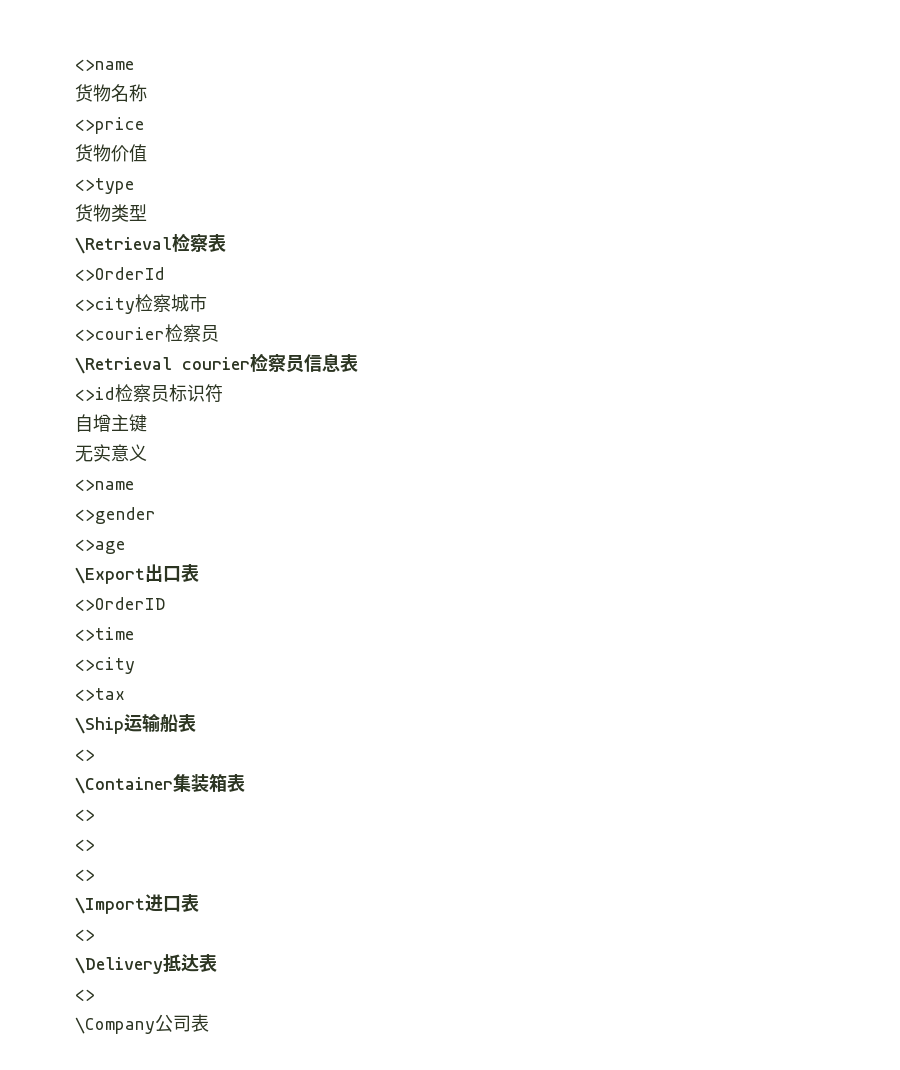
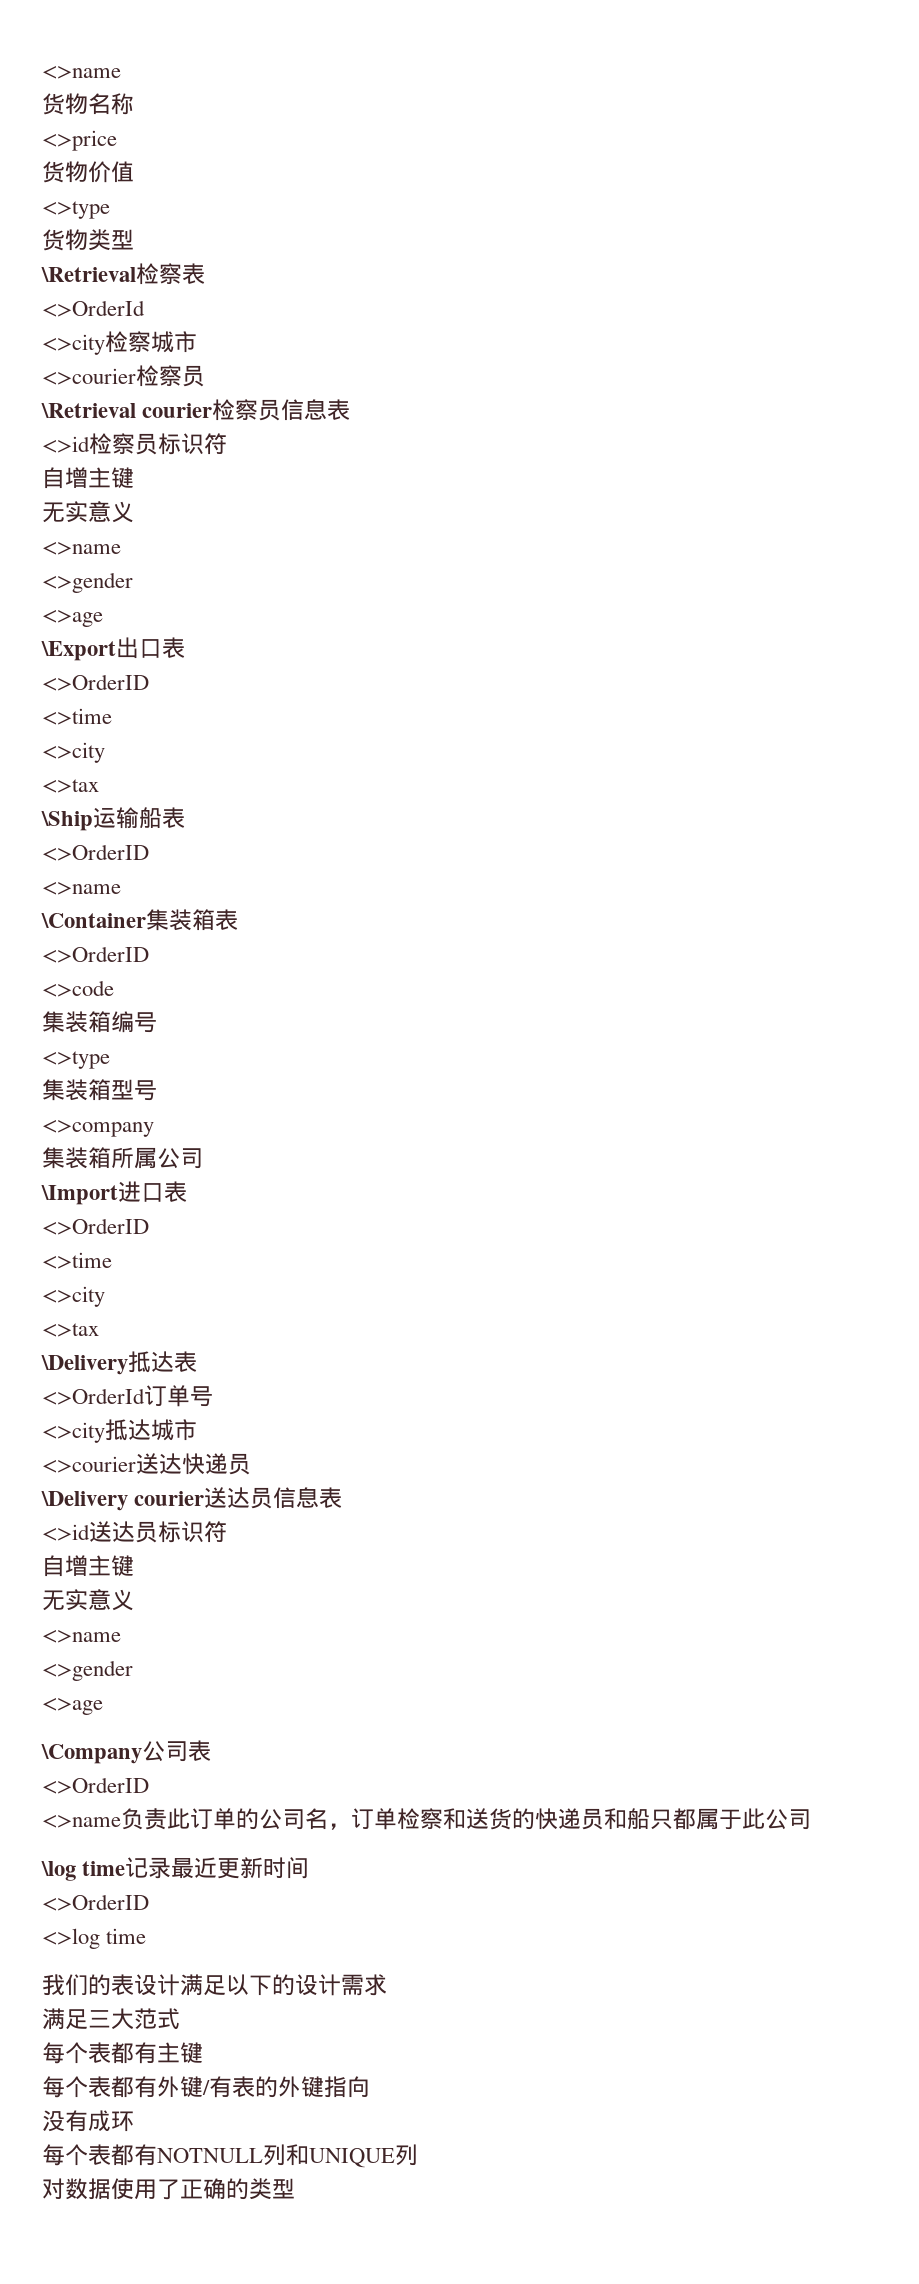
[75,749,95,761] <> -> [42,844,149,861] [42,881,121,895] <>OrderID // <>name
[75,809,95,821] [75,839,95,851] [75,869,95,881] <> // <> // <> -> [42,946,149,963] [42,980,114,997] [42,1011,157,1033] [42,1051,110,1069] [42,1079,157,1101] [42,1119,154,1137] [42,1147,203,1169] <>OrderID // <>code // 集装箱编号 // <>type // 集装箱型号 // <>company // 集装箱所属公司
[75,929,95,941] <> -> [42,1218,149,1235] [42,1252,112,1269] [42,1286,105,1307] [42,1323,99,1337] <>OrderID // <>time // <>city // <>tax
[75,989,95,1001] [75,1014,209,1034] <> // \Company公司表 -> [42,1385,213,1407] [42,1419,197,1443] [42,1453,251,1475] [41,1487,343,1511] [42,1521,227,1543] [42,1555,134,1577] [42,1589,134,1611] [42,1629,121,1643] [42,1660,133,1681] [42,1697,103,1715] [41,1740,211,1764] [42,1777,149,1794] [42,1808,811,1830] [41,1857,310,1881] [42,1894,149,1911] [42,1928,147,1949] [42,1974,387,1996] [42,2008,180,2030] [42,2042,203,2064] [42,2076,370,2098] [42,2110,134,2132] [42,2144,418,2168] [42,2178,295,2200] <>OrderId订单号 // <>city抵达城市 // <>courier送达快递员 // \Delivery courier送达员信息表 // <>id送达员标识符 // 自增主键 // 无实意义 // <>name // <>gender // <>age // \Company公司表 // <>OrderID // <>name负责此订单的公司名，订单检察和送货的快递员和船只都属于此公司 // \log time记录最近更新时间 // <>OrderID // <>log time // 我们的表设计满足以下的设计需求 // 满足三大范式 // 每个表都有主键 // 每个表都有外键/有表的外键指向 // 没有成环 // 每个表都有NOTNULL列和UNIQUE列 // 对数据使用了正确的类型

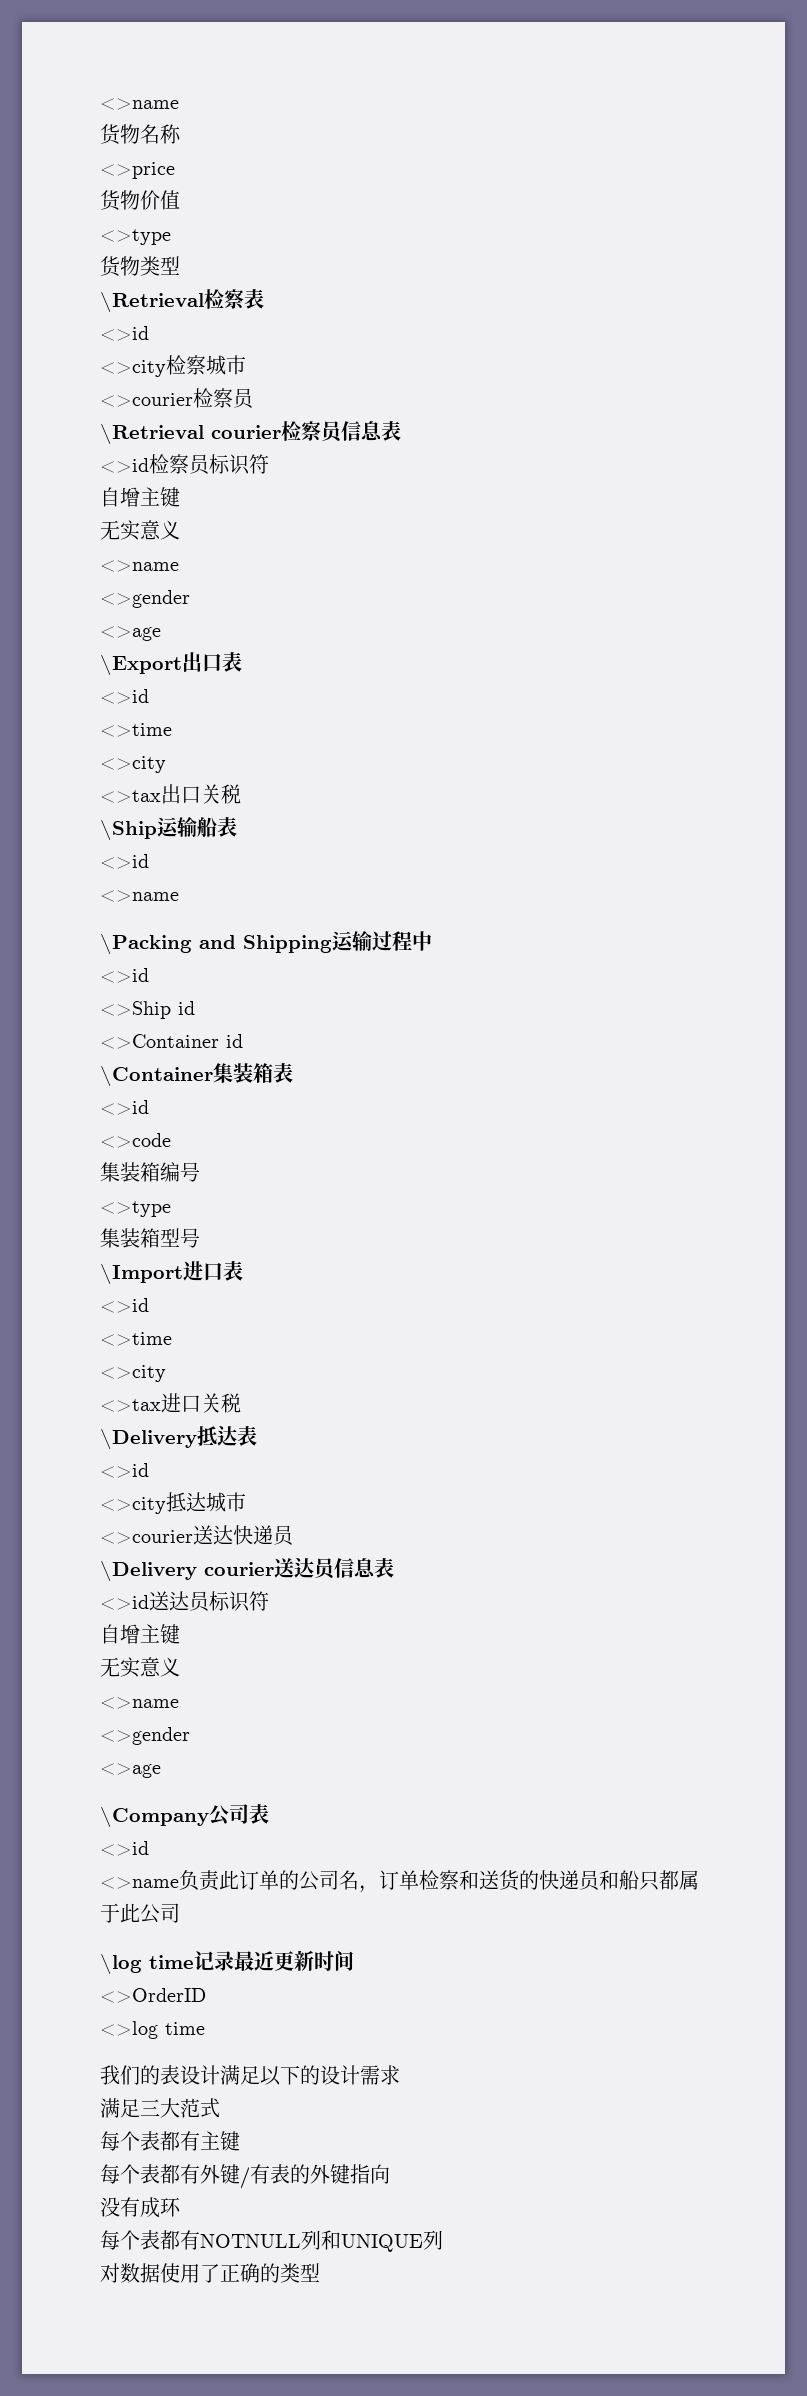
[42,300,145,317] <>OrderId -> [100,326,149,341] <>id
[42,674,149,691] [42,708,112,725] [42,742,105,763] [42,779,99,793] <>OrderID // <>time // <>city // <>tax -> [100,689,149,704] [100,723,172,737] [100,756,166,773] [100,784,241,804] <>id // <>time // <>city // <>tax出口关税
[42,844,149,861] [42,881,121,895] <>OrderID // <>name -> [100,854,149,869] [100,890,179,902] [100,930,432,954] [100,968,149,983] [100,1001,195,1019] [100,1034,243,1049] <>id // <>name // \Packing and Shipping运输过程中 // <>id // <>Ship id // <>Container id
[42,946,149,963] <>OrderID -> [100,1100,149,1115] <>id
[42,1119,154,1137] [42,1147,203,1169] // <>company // 集装箱所属公司 -> (200, 1238) none
[42,1218,149,1235] [42,1252,112,1269] [42,1286,105,1307] [42,1323,99,1337] <>OrderID // <>time // <>city // <>tax -> [100,1298,149,1313] [100,1332,172,1346] [100,1365,166,1382] [100,1393,241,1413] <>id // <>time // <>city // <>tax进口关税
[42,1385,213,1407] <>OrderId订单号 -> [100,1463,149,1478] <>id
[42,1777,149,1794] <>OrderID -> [100,1841,149,1856] <>id

